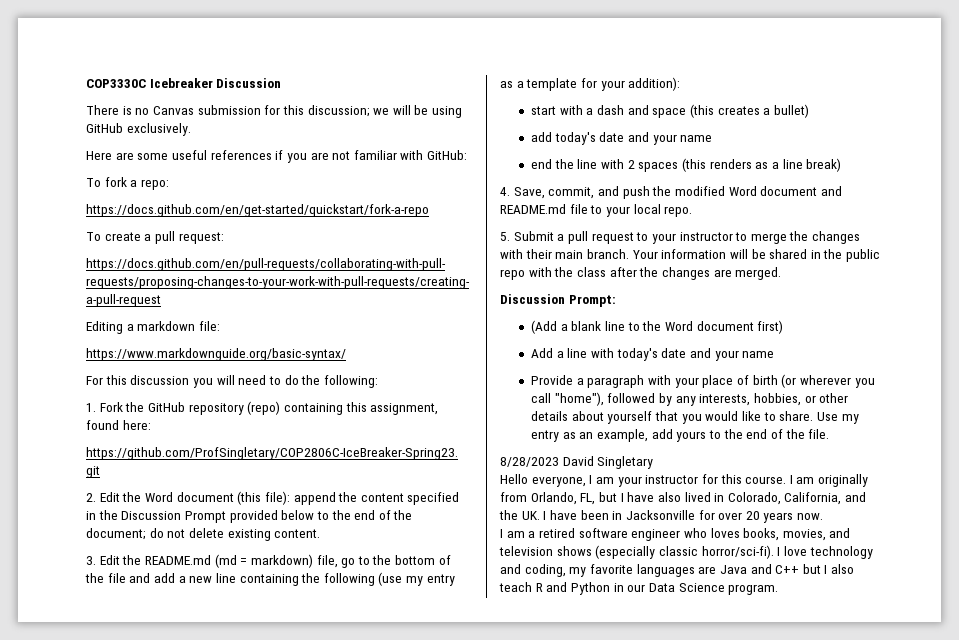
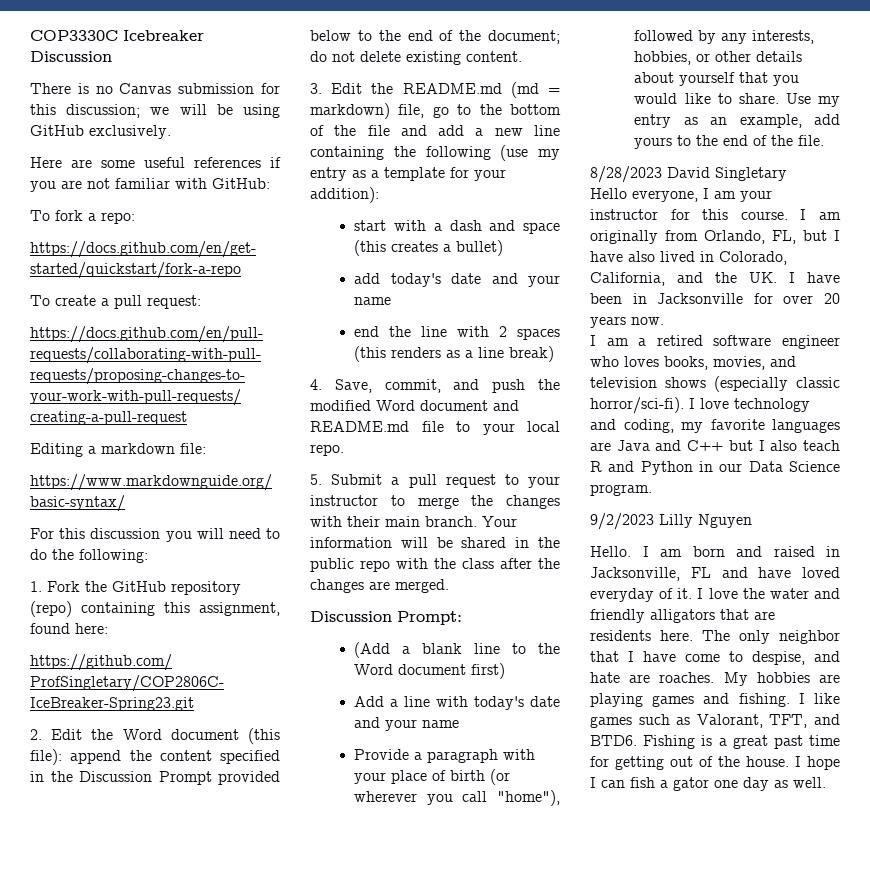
(779, 589) none -> [590,513,752,530] [590,546,840,557] [590,567,840,581] [590,588,840,602] [590,609,775,623] [590,630,840,644] [590,651,840,665] [590,672,840,686] [590,693,840,707] [590,714,840,728] [590,735,840,749] [590,756,840,770] [590,777,826,791] // 9/2/2023 Lilly Nguyen // Hello. I am born and raised in Jacksonville, FL and have loved everyday of it. I love the water and friendly alligators that are residents here. The only neighbor that I have come to despise, and hate are roaches. My hobbies are playing games and fishing. I like games such as Valorant, TFT, and BTD6. Fishing is a great past time for getting out of the house. I hope I can fish a gator one day as well.

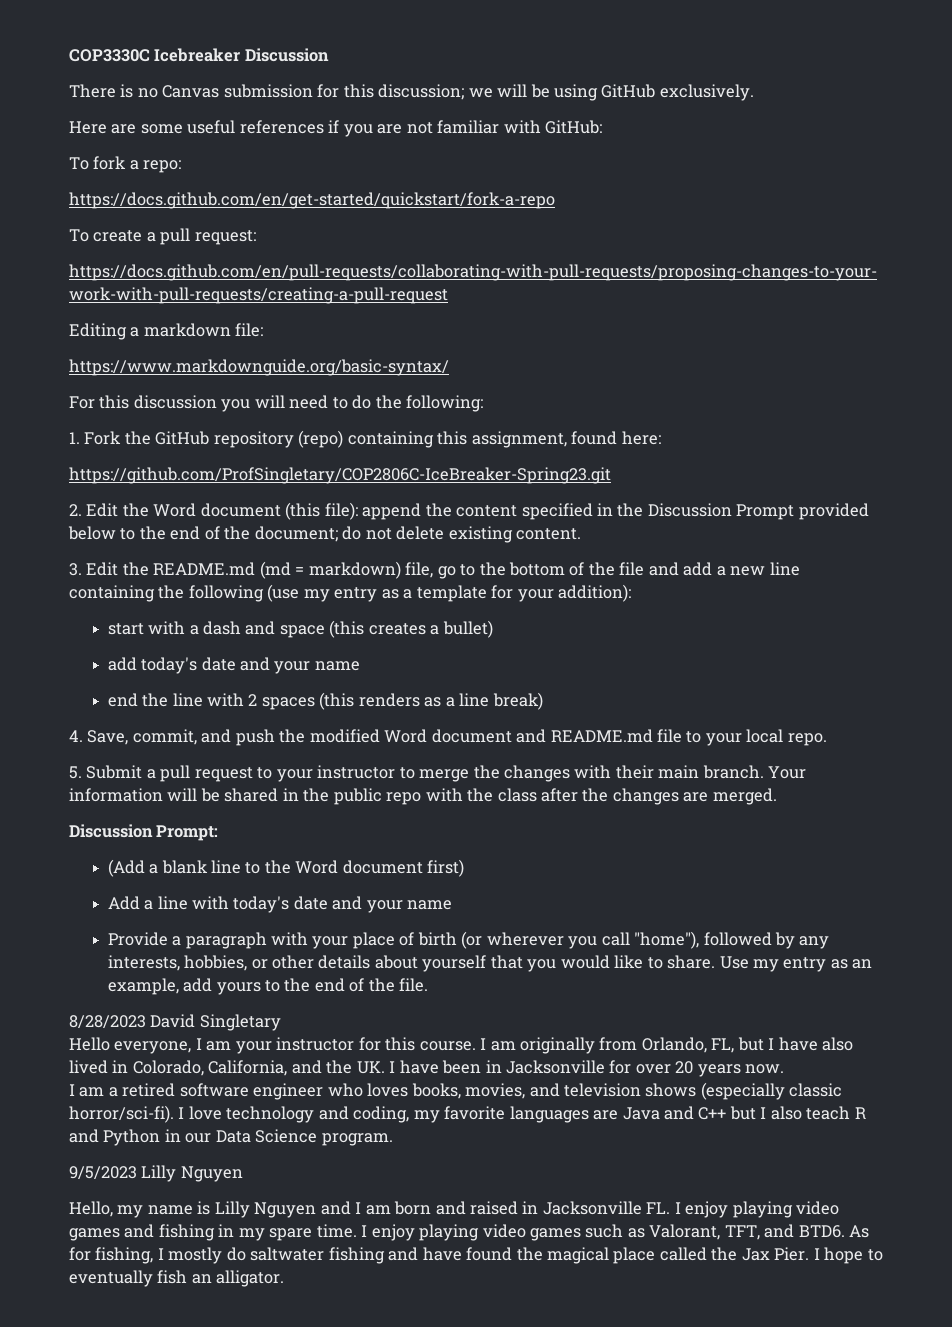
[590,513,654,530] 9/2/2023 -> [69,1166,137,1180] 9/5/2023
[590,546,631,557] Hello. -> [69,1201,351,1218] Hello, my name is Lilly Nguyen and
[590,567,840,581] [590,588,840,602] [590,609,775,623] [590,630,840,644] [590,651,840,665] [590,672,840,686] [590,693,840,707] Jacksonville, FL and have loved everyday of it. I love the water and friendly alligators that are residents here. The only neighbor that I have come to despise, and hate are roaches. My hobbies are playing games and fishing. I like -> [542,1201,840,1218] [69,1224,526,1241] Jacksonville FL. I enjoy playing video games and fishing in my spare time. I enjoy playing video
[643,735,840,749] [590,756,840,770] [590,777,826,791] Fishing is a great past time for getting out of the house. I hope I can fish a gator one day as well. -> [849,1225,870,1238] [69,1247,883,1264] [69,1270,285,1287] As for fishing, I mostly do saltwater fishing and have found the magical place called the Jax Pier. I hope to eventually fish an alligator.

